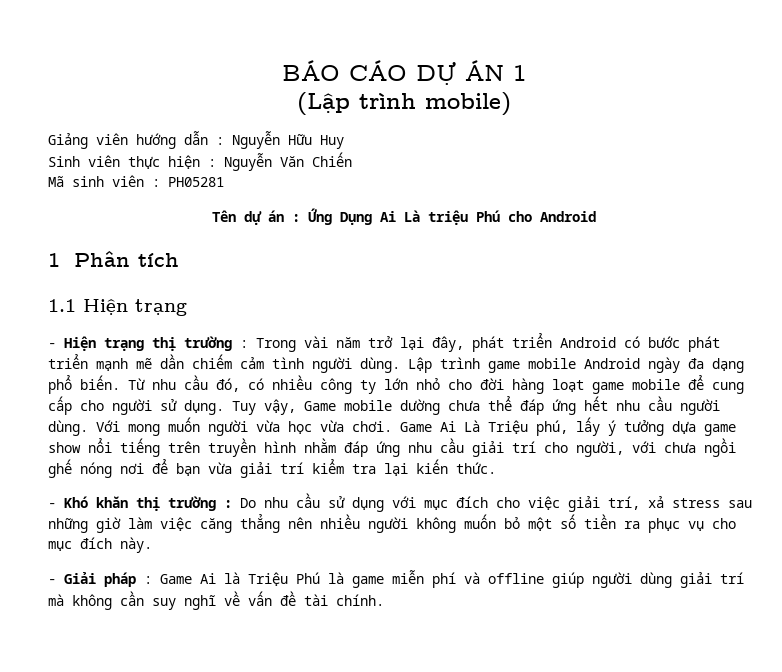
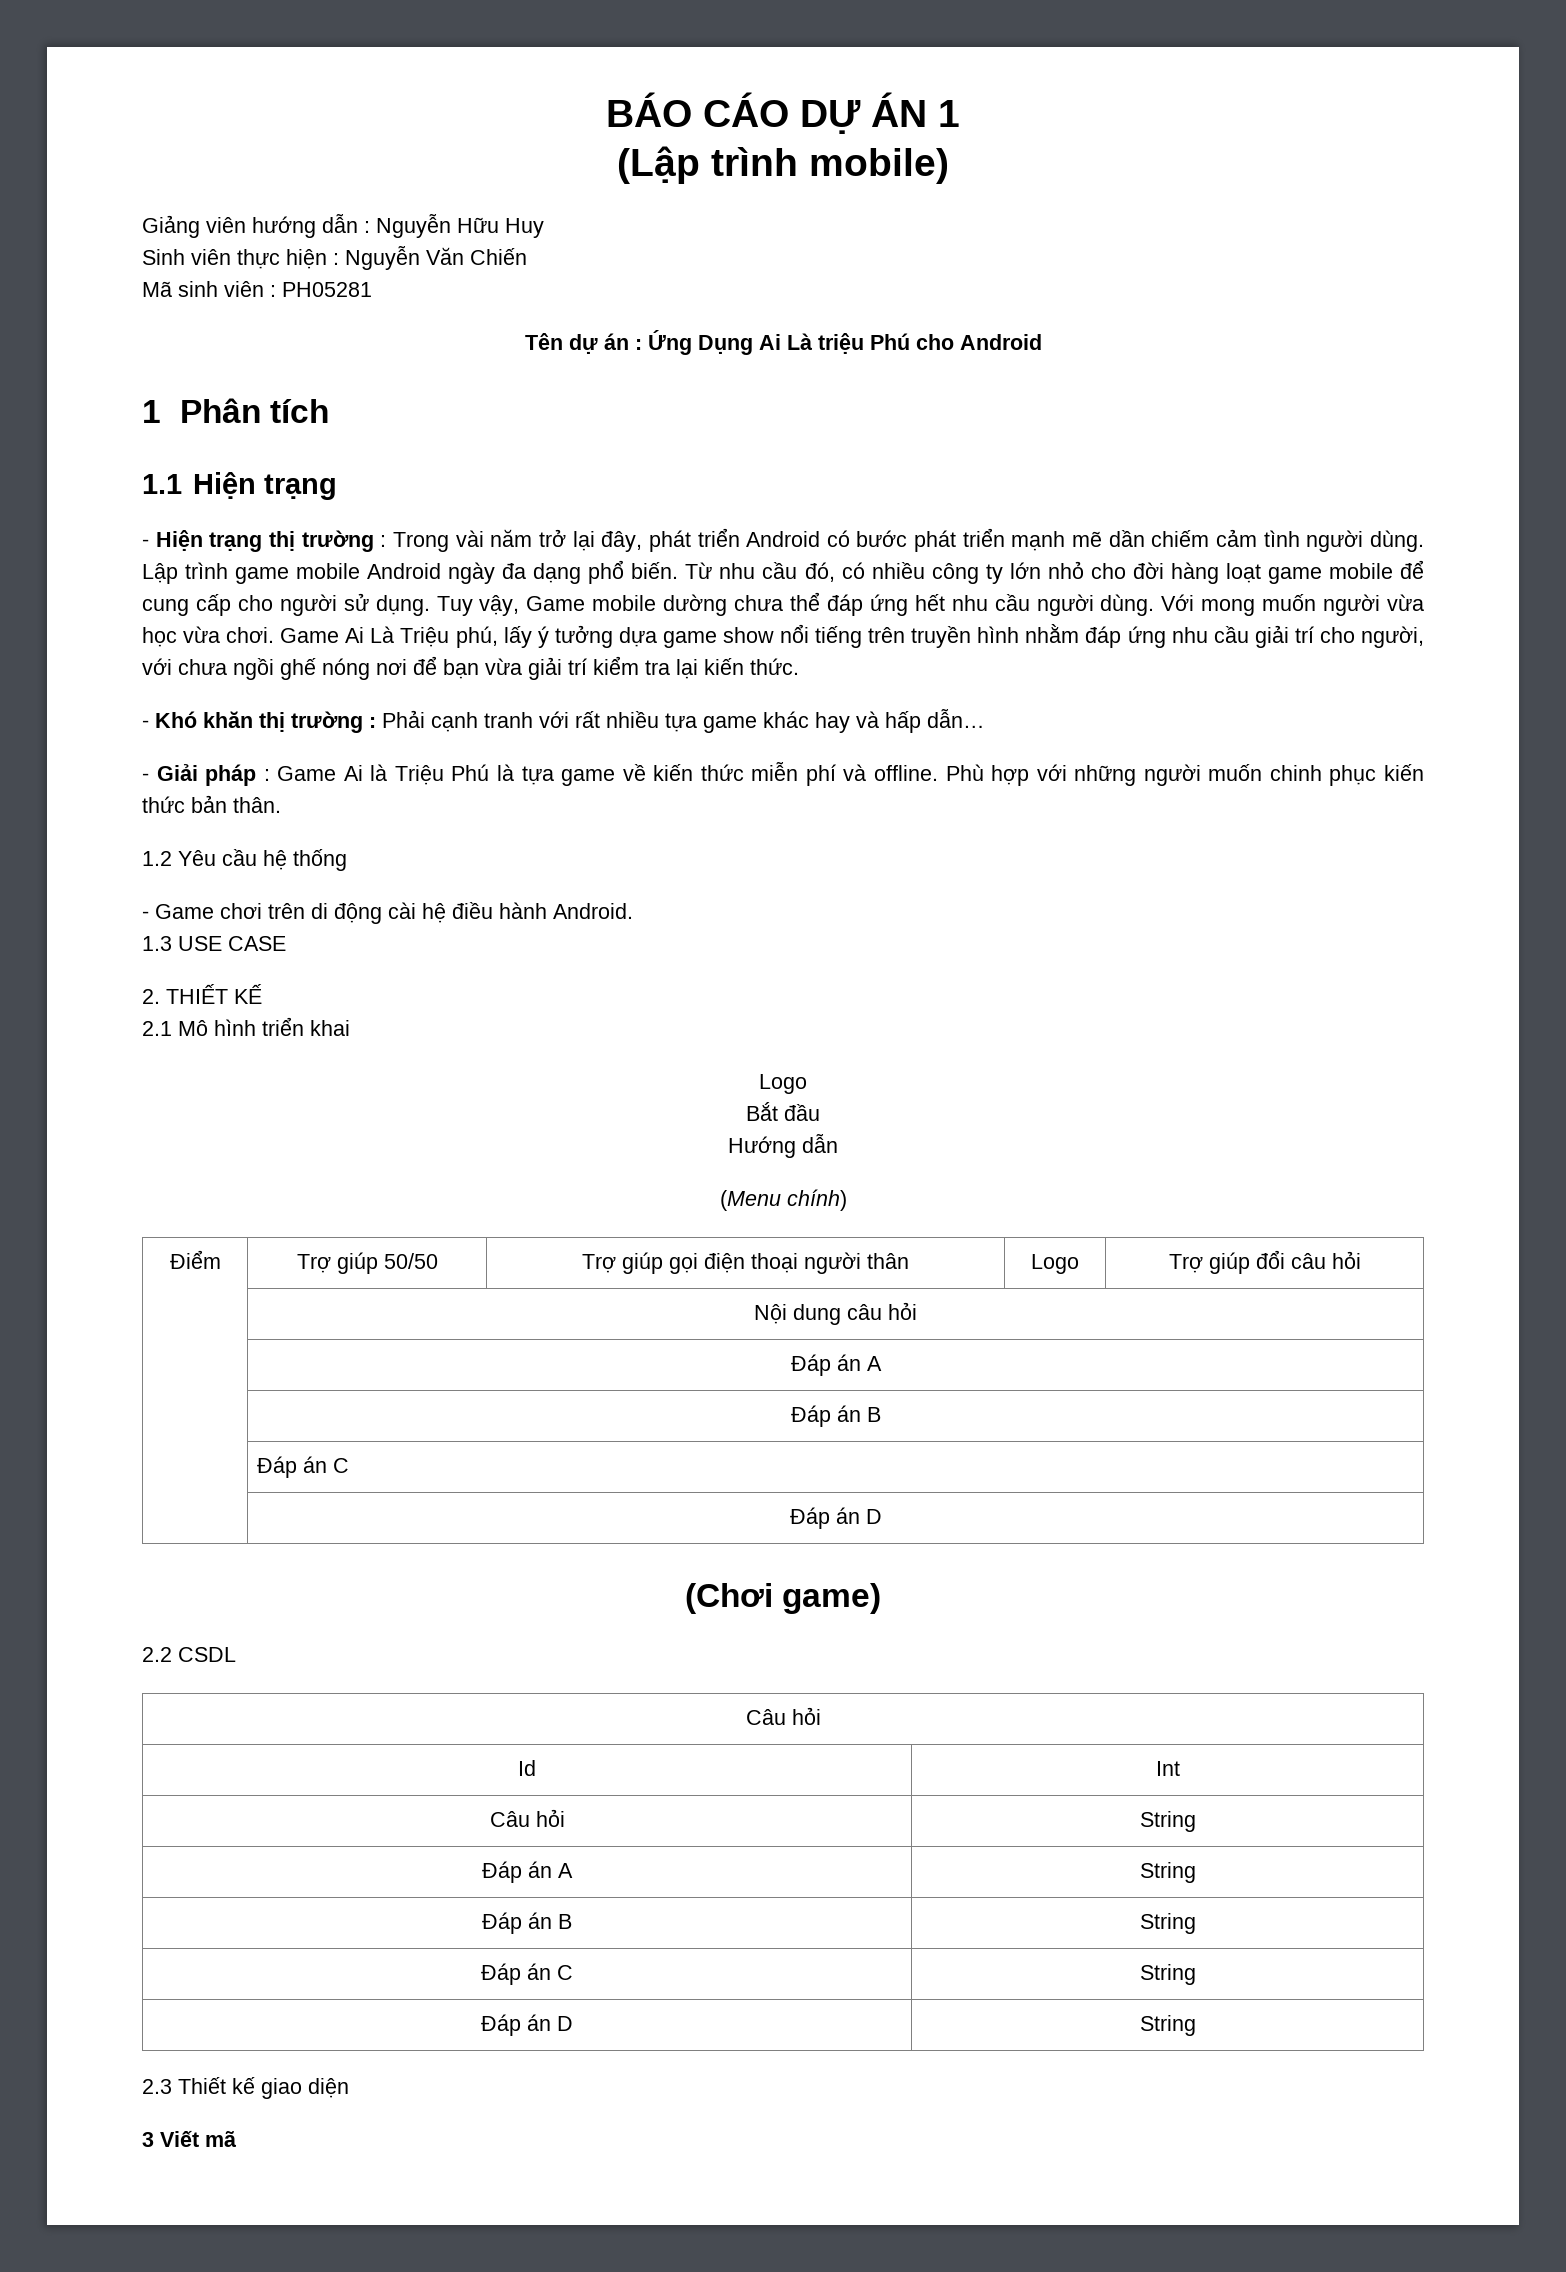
[240,493,752,512] [48,514,736,533] [48,537,152,553] Do nhu cầu sử dụng với mục đích cho việc giải trí, xả stress sau những giờ làm việc căng thẳng nên nhiều người không muốn bỏ một số tiền ra phục vụ cho mục đích này. -> [382,709,985,733] Phải cạnh tranh với rất nhiều tựa game khác hay và hấp dẫn…
[352,570,744,588] [48,591,384,610] game miễn phí và offline giúp người dùng giải trí mà không cần suy nghĩ về vấn đề tài chính. -> [521,762,1425,786] [142,795,281,813] [142,849,347,871] [142,902,633,924] [142,936,286,951] [142,984,262,1004] [142,1017,350,1036] [759,1074,807,1094] [746,1102,820,1121] [728,1134,838,1158] [719,1189,847,1211] [169,1250,221,1269] [296,1252,438,1274] [582,1252,909,1274] [1031,1254,1079,1274] [1168,1250,1361,1274] [754,1302,917,1325] [790,1354,882,1376] [790,1405,881,1427] [257,1456,350,1478] [789,1507,882,1529] [684,1583,882,1614] [142,1647,236,1662] [745,1707,821,1725] [518,1760,536,1776] [1155,1761,1180,1776] [489,1809,565,1827] [1139,1811,1196,1832] [482,1861,573,1883] [1139,1862,1196,1883] [482,1912,572,1934] [1139,1913,1196,1934] [481,1963,573,1985] [1139,1964,1196,1985] [481,2014,573,2036] [1139,2015,1196,2036] [142,2077,349,2099] [142,2130,237,2147] tựa game về kiến thức miễn phí và offline. Phù hợp với những người muốn chinh phục kiến thức bản thân. // 1.2 Yêu cầu hệ thống // - Game chơi trên di động cài hệ điều hành Android. // 1.3 USE CASE // 2. THIẾT KẾ // 2.1 Mô hình triển khai // Logo // Bắt đầu // Hướng dẫn // (Menu chính) // Điểm | Trợ giúp 50/50 | Trợ giúp gọi điện thoại người thân | Logo | Trợ giúp đổi câu hỏi // | Nội dung câu hỏi // | Đáp án A // | Đáp án B // | Đáp án C // | Đáp án D // (Chơi game) // 2.2 CSDL // Câu hỏi // Id | Int // Câu hỏi | String // Đáp án A | String // Đáp án B | String // Đáp án C | String // Đáp án D | String // 2.3 Thiết kế giao diện // 3 Viết mã

